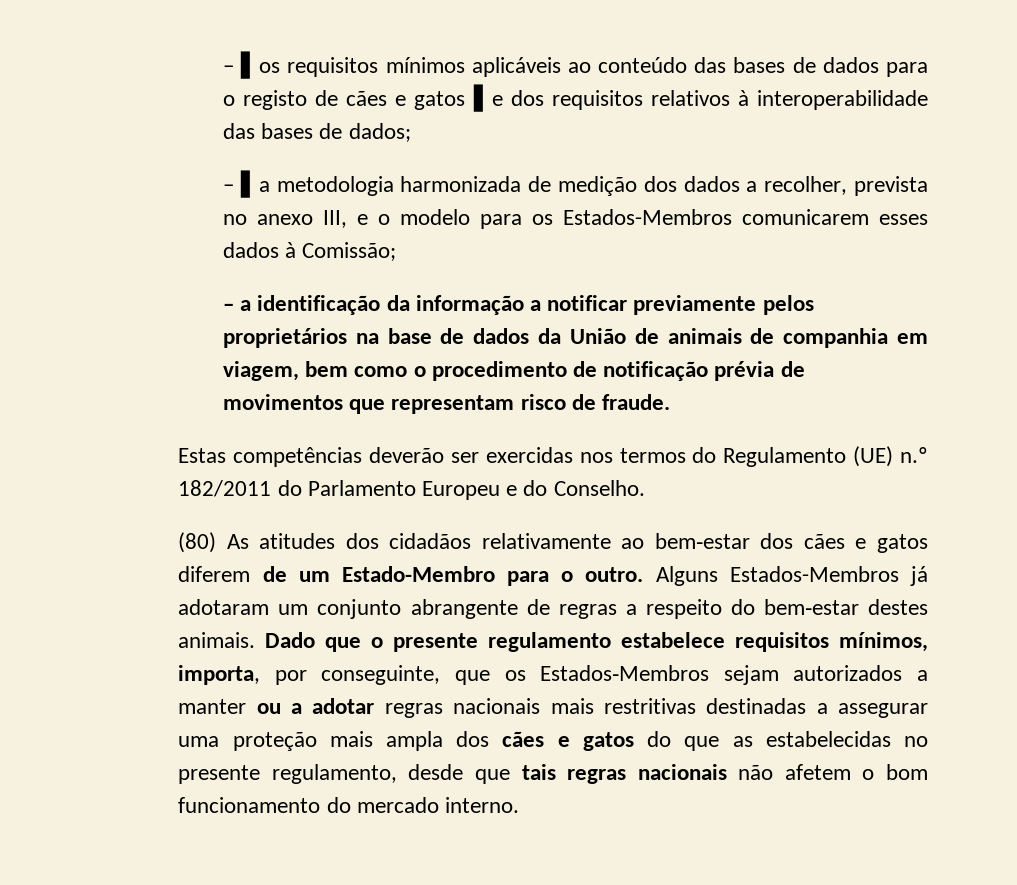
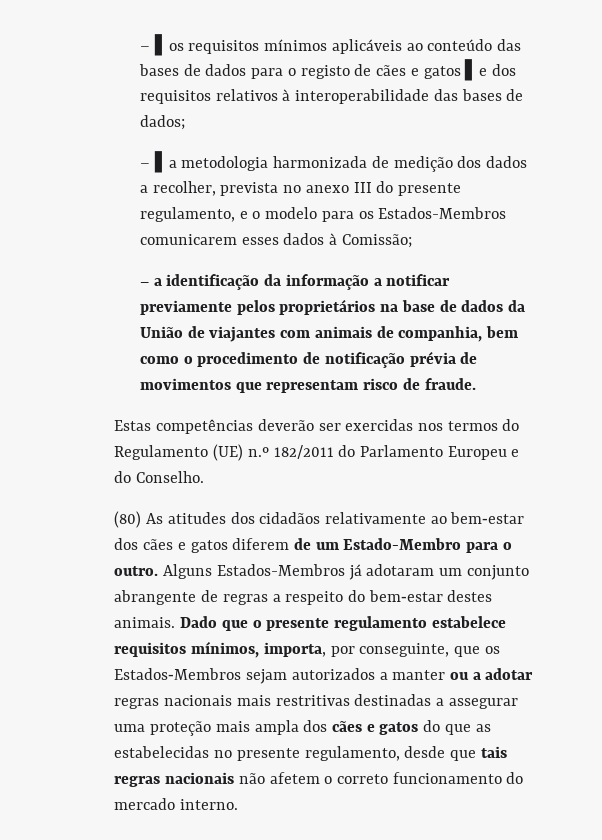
[322,210,347,228] III, -> [353,181,462,196] [140,207,236,222] III do presente regulamento,
[667,328,928,348] [222,361,299,381] animais de companhia em viagem, -> [209,326,483,342] viajantes com animais de companhia,
[886,764,928,780] bom -> [336,774,388,784] correto

